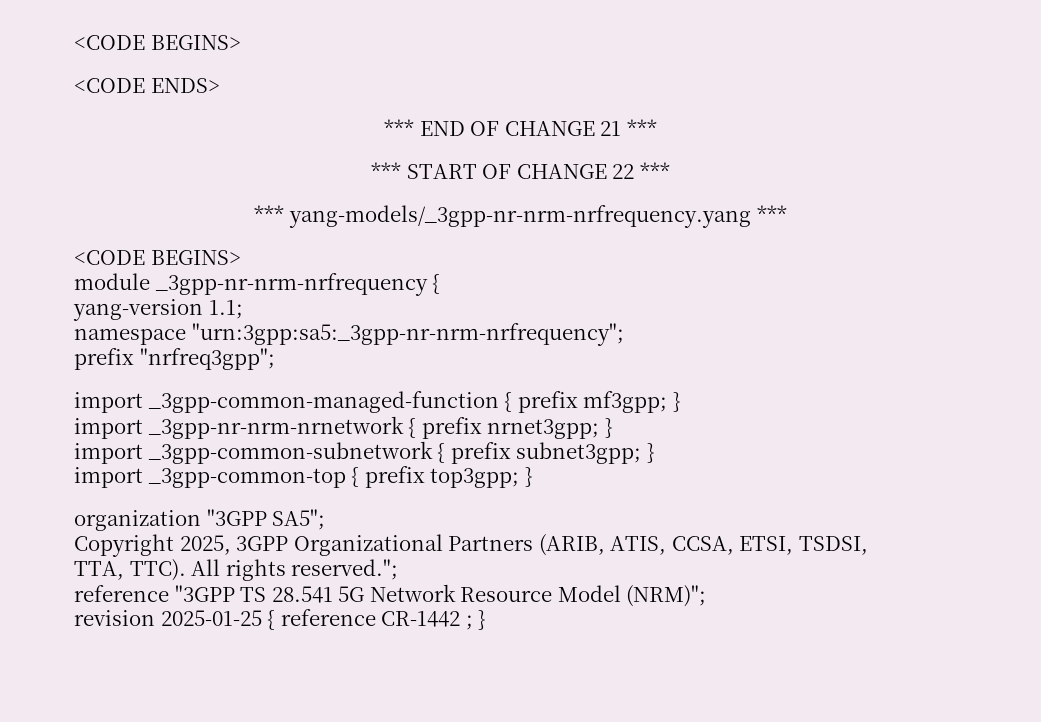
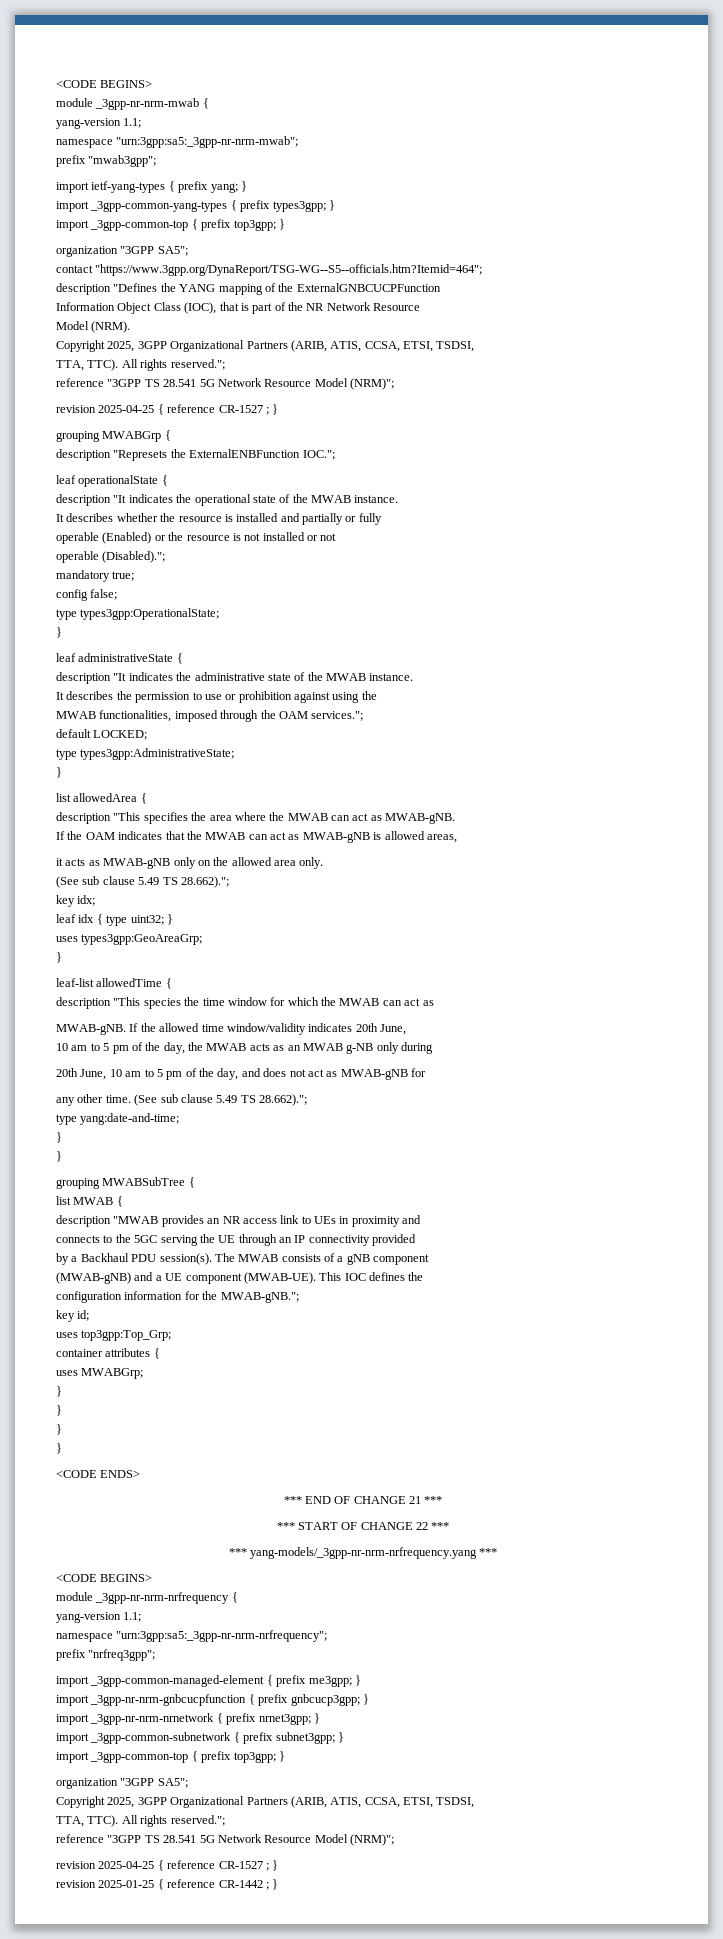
[74,35,241,50] <CODE BEGINS> -> [56,80,153,88] [56,98,209,110] [56,118,142,129] [56,136,299,148] [56,155,157,167] [56,181,247,193] [56,200,335,212] [56,219,285,231] [56,246,188,257] [56,264,483,276] [56,283,441,295] [56,302,421,314] [56,321,131,333] [56,340,475,352] [56,359,225,371] [56,378,394,390] [56,404,279,415] [56,430,171,442] [56,449,335,461] [56,475,168,487] [56,494,399,506] [56,513,382,525] [56,532,337,544] [56,551,166,563] [56,570,135,582] [56,589,118,601] [56,608,220,620] [56,627,62,638] [56,653,183,664] [56,672,414,684] [56,691,377,703] [56,710,364,722] [56,729,148,740] [56,748,235,760] [56,767,62,778] [56,793,147,804] [56,812,456,824] [56,831,457,843] [56,857,324,869] [56,876,229,888] [56,895,96,907] [56,914,173,926] [56,934,203,945] [56,952,62,963] [56,978,172,989] [56,997,434,1009] [56,1023,406,1035] [56,1042,433,1054] [56,1068,426,1080] [56,1094,307,1106] [56,1113,180,1125] [56,1132,62,1143] [56,1151,62,1162] [56,1177,195,1189] [56,1196,123,1207] [56,1215,422,1227] [56,1234,417,1246] [56,1253,430,1265] [56,1272,424,1284] [56,1291,299,1303] [56,1310,90,1322] [56,1330,172,1341] [56,1348,160,1359] [56,1368,144,1379] [56,1386,62,1397] [56,1405,62,1416] [56,1424,62,1435] [56,1443,62,1454] <CODE BEGINS> // module _3gpp-nr-nrm-mwab { // yang-version 1.1; // namespace "urn:3gpp:sa5:_3gpp-nr-nrm-mwab"; // prefix "mwab3gpp"; // import ietf-yang-types { prefix yang; } // import _3gpp-common-yang-types { prefix types3gpp; } // import _3gpp-common-top { prefix top3gpp; } // organization "3GPP SA5"; // contact "https://www.3gpp.org/DynaReport/TSG-WG--S5--officials.htm?Itemid=464"; // description "Defines the YANG mapping of the ExternalGNBCUCPFunction // Information Object Class (IOC), that is part of the NR Network Resource // Model (NRM). // Copyright 2025, 3GPP Organizational Partners (ARIB, ATIS, CCSA, ETSI, TSDSI, // TTA, TTC). All rights reserved."; // reference "3GPP TS 28.541 5G Network Resource Model (NRM)"; // revision 2025-04-25 { reference CR-1527 ; } // grouping MWABGrp { // description "Represets the ExternalENBFunction IOC."; // leaf operationalState { // description "It indicates the operational state of the MWAB instance. // It describes whether the resource is installed and partially or fully // operable (Enabled) or the resource is not installed or not // operable (Disabled)."; // mandatory true; // config false; // type types3gpp:OperationalState; // } // leaf administrativeState { // description "It indicates the administrative state of the MWAB instance. // It describes the permission to use or prohibition against using the // MWAB functionalities, imposed through the OAM services."; // default LOCKED; // type types3gpp:AdministrativeState; // } // list allowedArea { // description "This specifies the area where the MWAB can act as MWAB-gNB. // If the OAM indicates that the MWAB can act as MWAB-gNB is allowed areas, // it acts as MWAB-gNB only on the allowed area only. // (See sub clause 5.49 TS 28.662)."; // key idx; // leaf idx { type uint32; } // uses types3gpp:GeoAreaGrp; // } // leaf-list allowedTime { // description "This species the time window for which the MWAB can act as // MWAB-gNB. If the allowed time window/validity indicates 20th June, // 10 am to 5 pm of the day, the MWAB acts as an MWAB g-NB only during // 20th June, 10 am to 5 pm of the day, and does not act as MWAB-gNB for // any other time. (See sub clause 5.49 TS 28.662)."; // type yang:date-and-time; // } // } // grouping MWABSubTree { // list MWAB { // description "MWAB provides an NR access link to UEs in proximity and // connects to the 5GC serving the UE through an IP connectivity provided // by a Backhaul PDU session(s). The MWAB consists of a gNB component // (MWAB-gNB) and a UE component (MWAB-UE). This IOC defines the // configuration information for the MWAB-gNB."; // key id; // uses top3gpp:Top_Grp; // container attributes { // uses MWABGrp; // } // } // } // }
[147,391,668,413] _3gpp-common-managed-function { prefix mf3gpp; -> [90,1675,361,1687] [56,1694,360,1706] _3gpp-common-managed-element { prefix me3gpp; } // import _3gpp-nr-nrm-gnbcucpfunction { prefix gnbcucp3gpp;
(707, 596) none -> [56,1860,279,1871] // revision 2025-04-25 { reference CR-1527 ; }

